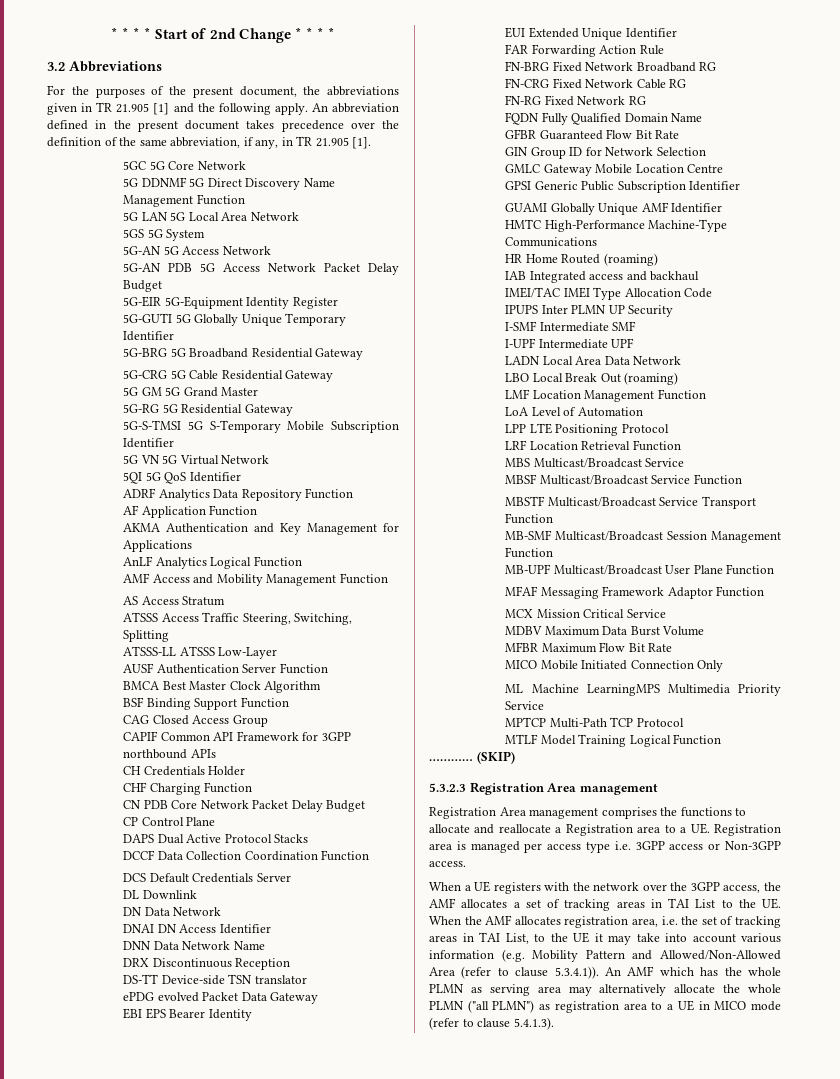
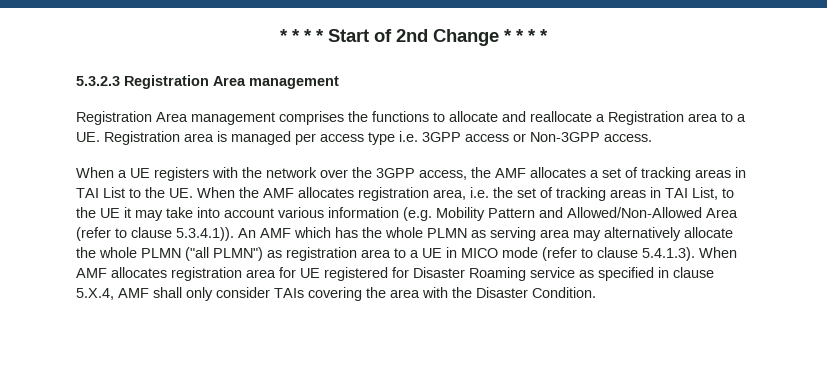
[47,61,162,72] [47,85,399,98] [47,102,399,115] [47,120,399,132] [47,136,372,149] [123,161,246,170] [123,177,335,190] [123,194,245,207] [123,212,299,221] [123,229,206,241] [123,246,271,255] [123,263,399,275] [123,280,163,292] [123,296,338,309] [123,313,347,326] [123,331,175,341] [123,348,364,360] [123,370,334,382] [123,387,259,397] [123,404,293,416] [123,420,400,433] [123,438,175,448] [123,455,270,465] [123,472,241,484] [123,488,354,501] [123,505,258,518] [123,523,399,535] [123,540,193,552] [123,556,302,569] [123,573,388,586] [123,596,226,606] [123,612,353,625] [123,630,170,642] [123,646,278,659] [123,663,328,674] [123,681,322,693] [123,697,289,710] [123,715,268,727] [123,731,351,741] [123,749,216,759] [123,766,246,776] [123,782,253,795] [123,800,366,812] [123,817,216,826] [123,834,309,844] [123,850,370,861] [123,873,291,883] [123,890,197,899] [123,907,222,916] [123,924,271,934] [123,941,265,950] [123,958,291,970] [123,974,307,985] [123,992,319,1004] [123,1008,252,1021] [505,27,677,40] [505,44,664,57] [505,61,717,72] [505,78,687,89] [505,95,646,106] [505,112,703,125] [505,129,680,140] [505,147,706,159] [505,164,724,176] [505,181,741,193] [505,202,723,215] [505,219,728,232] [505,237,598,247] [505,253,658,266] [505,271,700,283] [505,287,713,300] [505,305,674,317] [505,321,637,332] [505,338,635,349] [505,356,682,365] [505,372,679,385] [505,389,706,402] [505,407,643,417] [505,423,669,436] [505,440,681,451] [505,458,685,468] [505,474,742,485] [505,496,756,509] [505,513,554,524] [505,530,781,543] [505,547,554,558] [505,564,775,575] [505,586,765,599] [505,609,666,618] [505,626,705,636] [505,642,673,653] [505,660,724,672] [505,684,781,696] [505,701,545,710] [505,717,684,728] [505,734,722,747] [429,751,515,764] // 3.2 Abbreviations // For the purposes of the present document, the abbreviations given in TR 21.905 [1] and the following apply. An abbreviation defined in the present document takes precedence over the definition of the same abbreviation, if any, in TR 21.905 [1]. // 5GC 5G Core Network // 5G DDNMF 5G Direct Discovery Name Management Function // 5G LAN 5G Local Area Network // 5GS 5G System // 5G-AN 5G Access Network // 5G-AN PDB 5G Access Network Packet Delay Budget // 5G-EIR 5G-Equipment Identity Register // 5G-GUTI 5G Globally Unique Temporary Identifier // 5G-BRG 5G Broadband Residential Gateway // 5G-CRG 5G Cable Residential Gateway // 5G GM 5G Grand Master // 5G-RG 5G Residential Gateway // 5G-S-TMSI 5G S-Temporary Mobile Subscription Identifier // 5G VN 5G Virtual Network // 5QI 5G QoS Identifier // ADRF Analytics Data Repository Function // AF Application Function // AKMA Authentication and Key Management for Applications // AnLF Analytics Logical Function // AMF Access and Mobility Management Function // AS Access Stratum // ATSSS Access Traffic Steering, Switching, Splitting // ATSSS-LL ATSSS Low-Layer // AUSF Authentication Server Function // BMCA Best Master Clock Algorithm // BSF Binding Support Function // CAG Closed Access Group // CAPIF Common API Framework for 3GPP northbound APIs // CH Credentials Holder // CHF Charging Function // CN PDB Core Network Packet Delay Budget // CP Control Plane // DAPS Dual Active Protocol Stacks // DCCF Data Collection Coordination Function // DCS Default Credentials Server // DL Downlink // DN Data Network // DNAI DN Access Identifier // DNN Data Network Name // DRX Discontinuous Reception // DS-TT Device-side TSN translator // ePDG evolved Packet Data Gateway // EBI EPS Bearer Identity // EUI Extended Unique Identifier // FAR Forwarding Action Rule // FN-BRG Fixed Network Broadband RG // FN-CRG Fixed Network Cable RG // FN-RG Fixed Network RG // FQDN Fully Qualified Domain Name // GFBR Guaranteed Flow Bit Rate // GIN Group ID for Network Selection // GMLC Gateway Mobile Location Centre // GPSI Generic Public Subscription Identifier // GUAMI Globally Unique AMF Identifier // HMTC High-Performance Machine-Type Communications // HR Home Routed (roaming) // IAB Integrated access and backhaul // IMEI/TAC IMEI Type Allocation Code // IPUPS Inter PLMN UP Security // I-SMF Intermediate SMF // I-UPF Intermediate UPF // LADN Local Area Data Network // LBO Local Break Out (roaming) // LMF Location Management Function // LoA Level of Automation // LPP LTE Positioning Protocol // LRF Location Retrieval Function // MBS Multicast/Broadcast Service // MBSF Multicast/Broadcast Service Function // MBSTF Multicast/Broadcast Service Transport Function // MB-SMF Multicast/Broadcast Session Management Function // MB-UPF Multicast/Broadcast User Plane Function // MFAF Messaging Framework Adaptor Function // MCX Mission Critical Service // MDBV Maximum Data Burst Volume // MFBR Maximum Flow Bit Rate // MICO Mobile Initiated Connection Only // ML Machine LearningMPS Multimedia Priority Service // MPTCP Multi-Path TCP Protocol // MTLF Model Training Logical Function // ………… (SKIP) -> (548, 35) none
(554, 1023) none -> [699,247,737,258] [76,267,714,281] [76,287,596,301] When AMF allocates registration area for UE registered for Disaster Roaming service as specified in clause 5.X.4, AMF shall only consider TAIs covering the area with the Disaster Condition.

